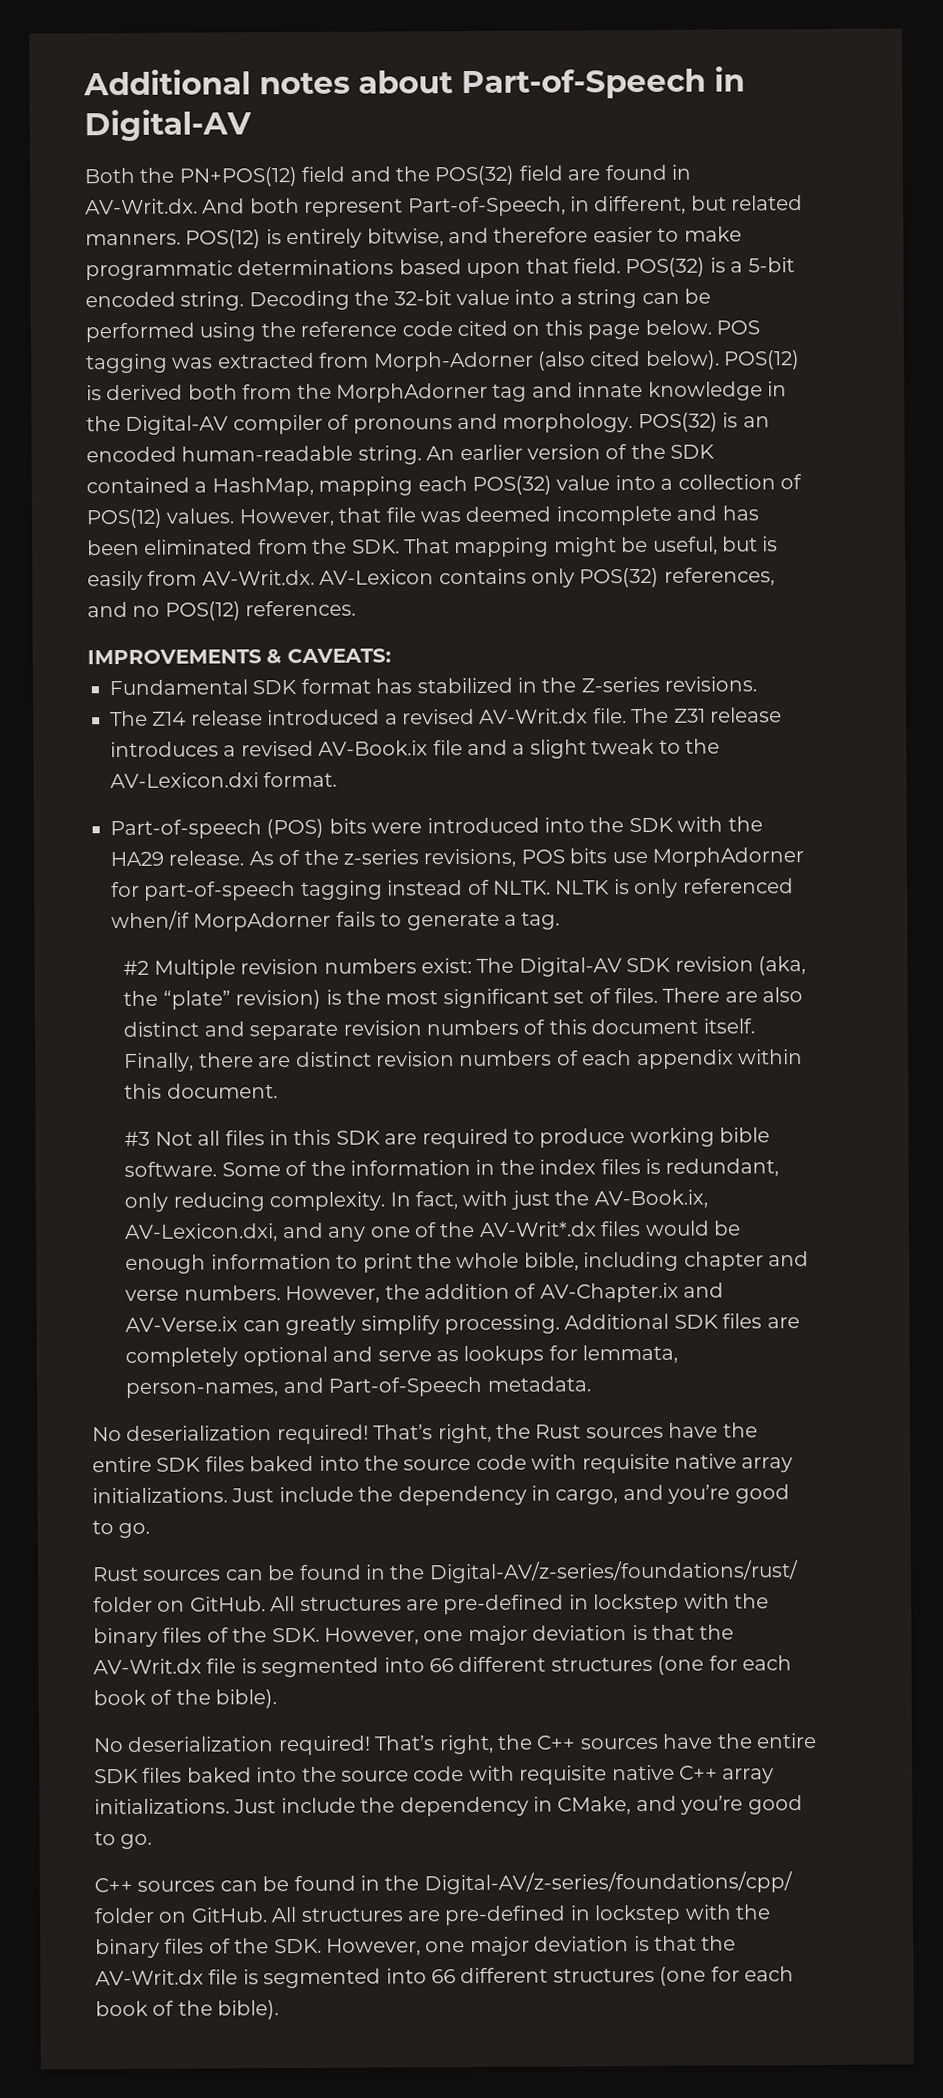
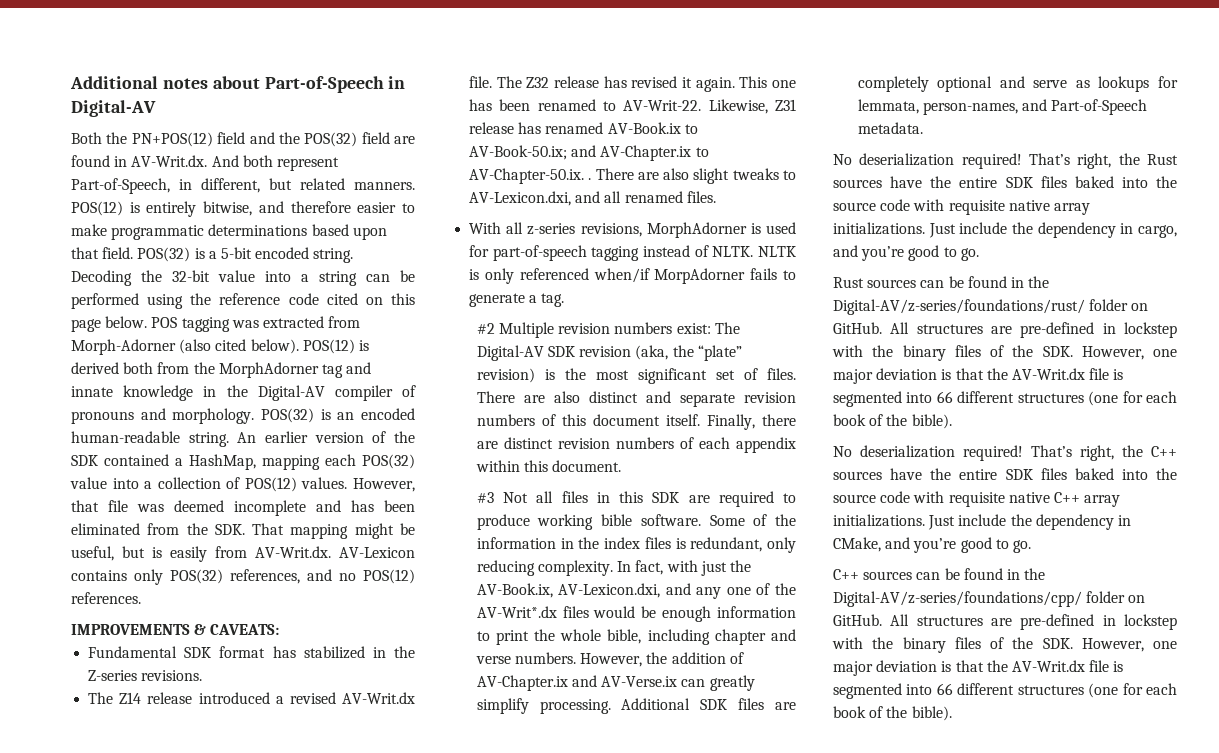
[673,707,782,723] [110,738,720,759] [110,771,338,789] [110,816,763,840] [110,847,804,868] Z31 release introduces a revised AV-Book.ix file and a slight tweak to the AV-Lexicon.dxi format. // Part-of-speech (POS) bits were introduced into the SDK with the HA29 release. As of the z-series revisions, POS bits use MorphAdorner -> [526,76,796,92] [469,99,796,114] [469,122,698,134] [469,145,709,161] [469,168,796,184] [469,191,716,206] [469,222,796,238] Z32 release has revised it again. This one has been renamed to AV-Writ-22. Likewise, Z31 release has renamed AV-Book.ix to AV-Book-50.ix; and AV-Chapter.ix to AV-Chapter-50.ix. . There are also slight tweaks to AV-Lexicon.dxi, and all renamed files. // With all z-series revisions, MorphAdorner is used

